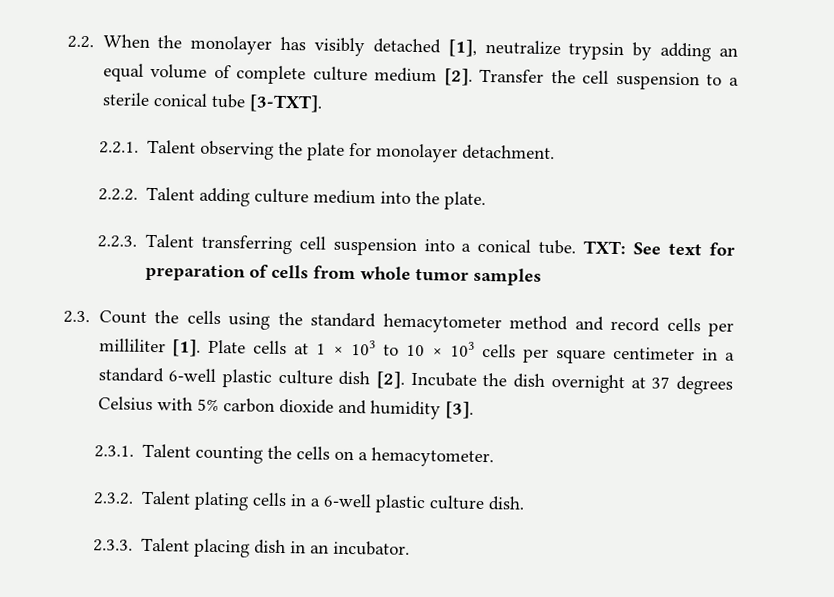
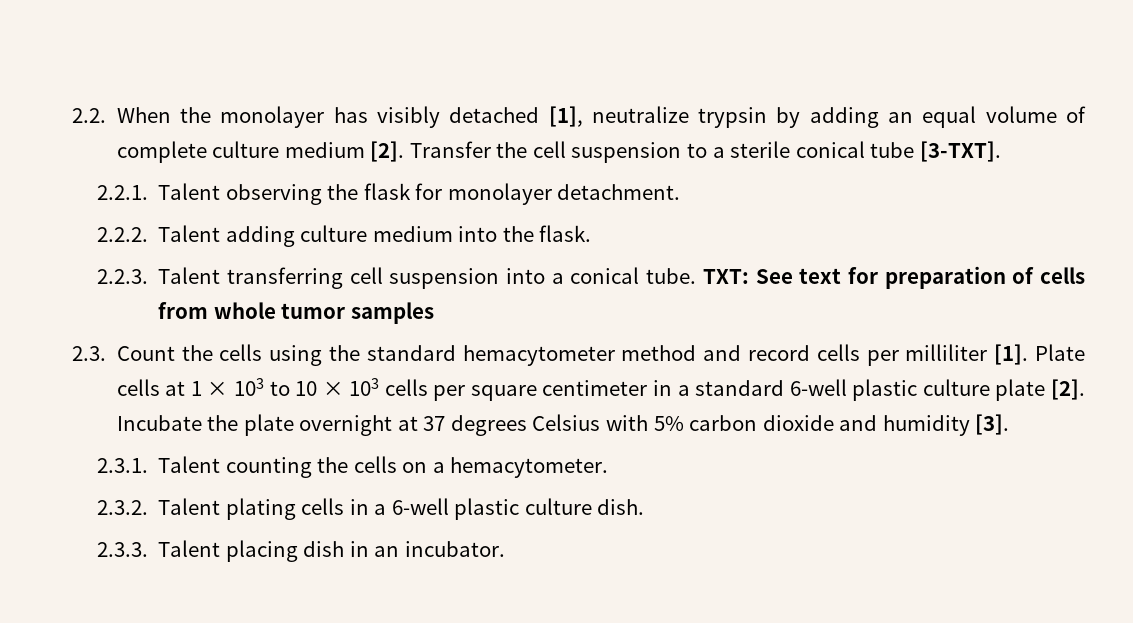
[306,142,345,161] plate -> [363,183,411,200] flask
[443,191,486,211] plate. -> [539,225,592,242] flask.
[338,370,371,386] dish -> [995,379,1046,401] plate
[513,373,546,388] dish -> [243,414,294,436] plate

